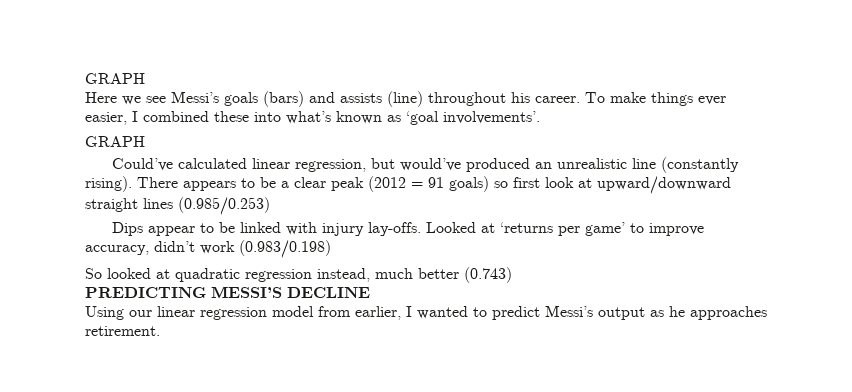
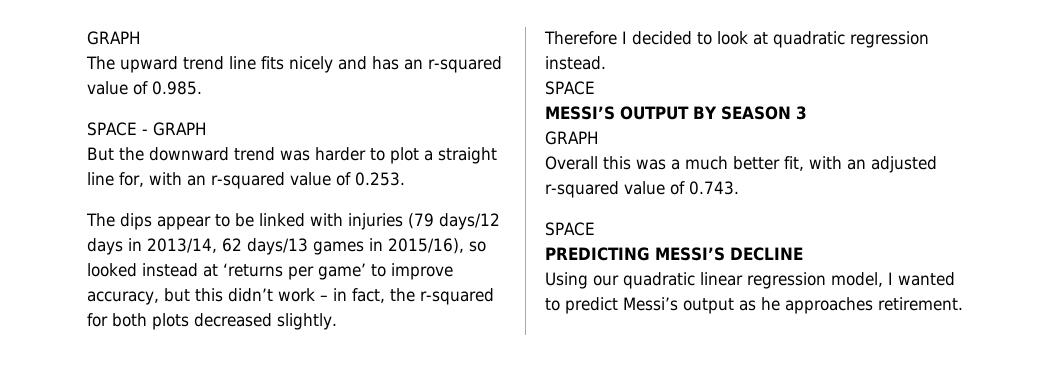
[85,73,145,84] [85,91,726,107] [85,111,540,125] [85,136,145,147] [111,157,739,173] [85,176,731,194] [85,197,270,215] [111,222,143,236] GRAPH // Here we see Messi’s goals (bars) and assists (line) throughout his career. To make things ever easier, I combined these into what’s known as ‘goal involvements’. // GRAPH // Could’ve calculated linear regression, but would’ve produced an unrealistic line (constantly rising). There appears to be a clear peak (2012 = 91 goals) so first look at upward/downward straight lines (0.985/0.253) // Dips -> [87,31,141,45] [86,56,502,73] [87,81,202,95] [87,122,207,136] [87,147,497,164] [87,172,405,189] [86,213,152,230] GRAPH // The upward trend line fits nicely and has an r-squared value of 0.985. // SPACE - GRAPH // But the downward trend was harder to plot a straight line for, with an r-squared value of 0.253. // The dips
[321,222,476,236] injury lay-offs. Looked -> [348,213,500,230] [87,238,486,255] [87,263,198,277] injuries (79 days/12 days in 2013/14, 62 days/13 games in 2015/16), so looked instead
[154,240,331,258] [85,267,512,283] didn’t work (0.983/0.198) // So looked at quadratic regression instead, much better (0.743) -> [164,288,494,305] [87,313,337,330] [544,31,929,48] [545,56,606,70] [545,81,595,95] [545,106,807,120] [545,131,599,145] [545,156,937,173] [545,181,739,198] [545,222,595,236] but this didn’t work – in fact, the r-squared for both plots decreased slightly. // Therefore I decided to look at quadratic regression instead. // SPACE // MESSI’S OUTPUT BY SEASON 3 // GRAPH // Overall this was a much better fit, with an adjusted r-squared value of 0.743. // SPACE
(152, 313) none -> [623,272,695,289] quadratic
[272,306,401,320] model from earlier, -> [831,272,883,287] model,

